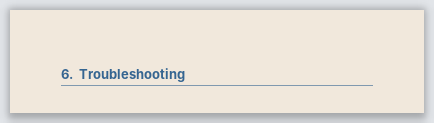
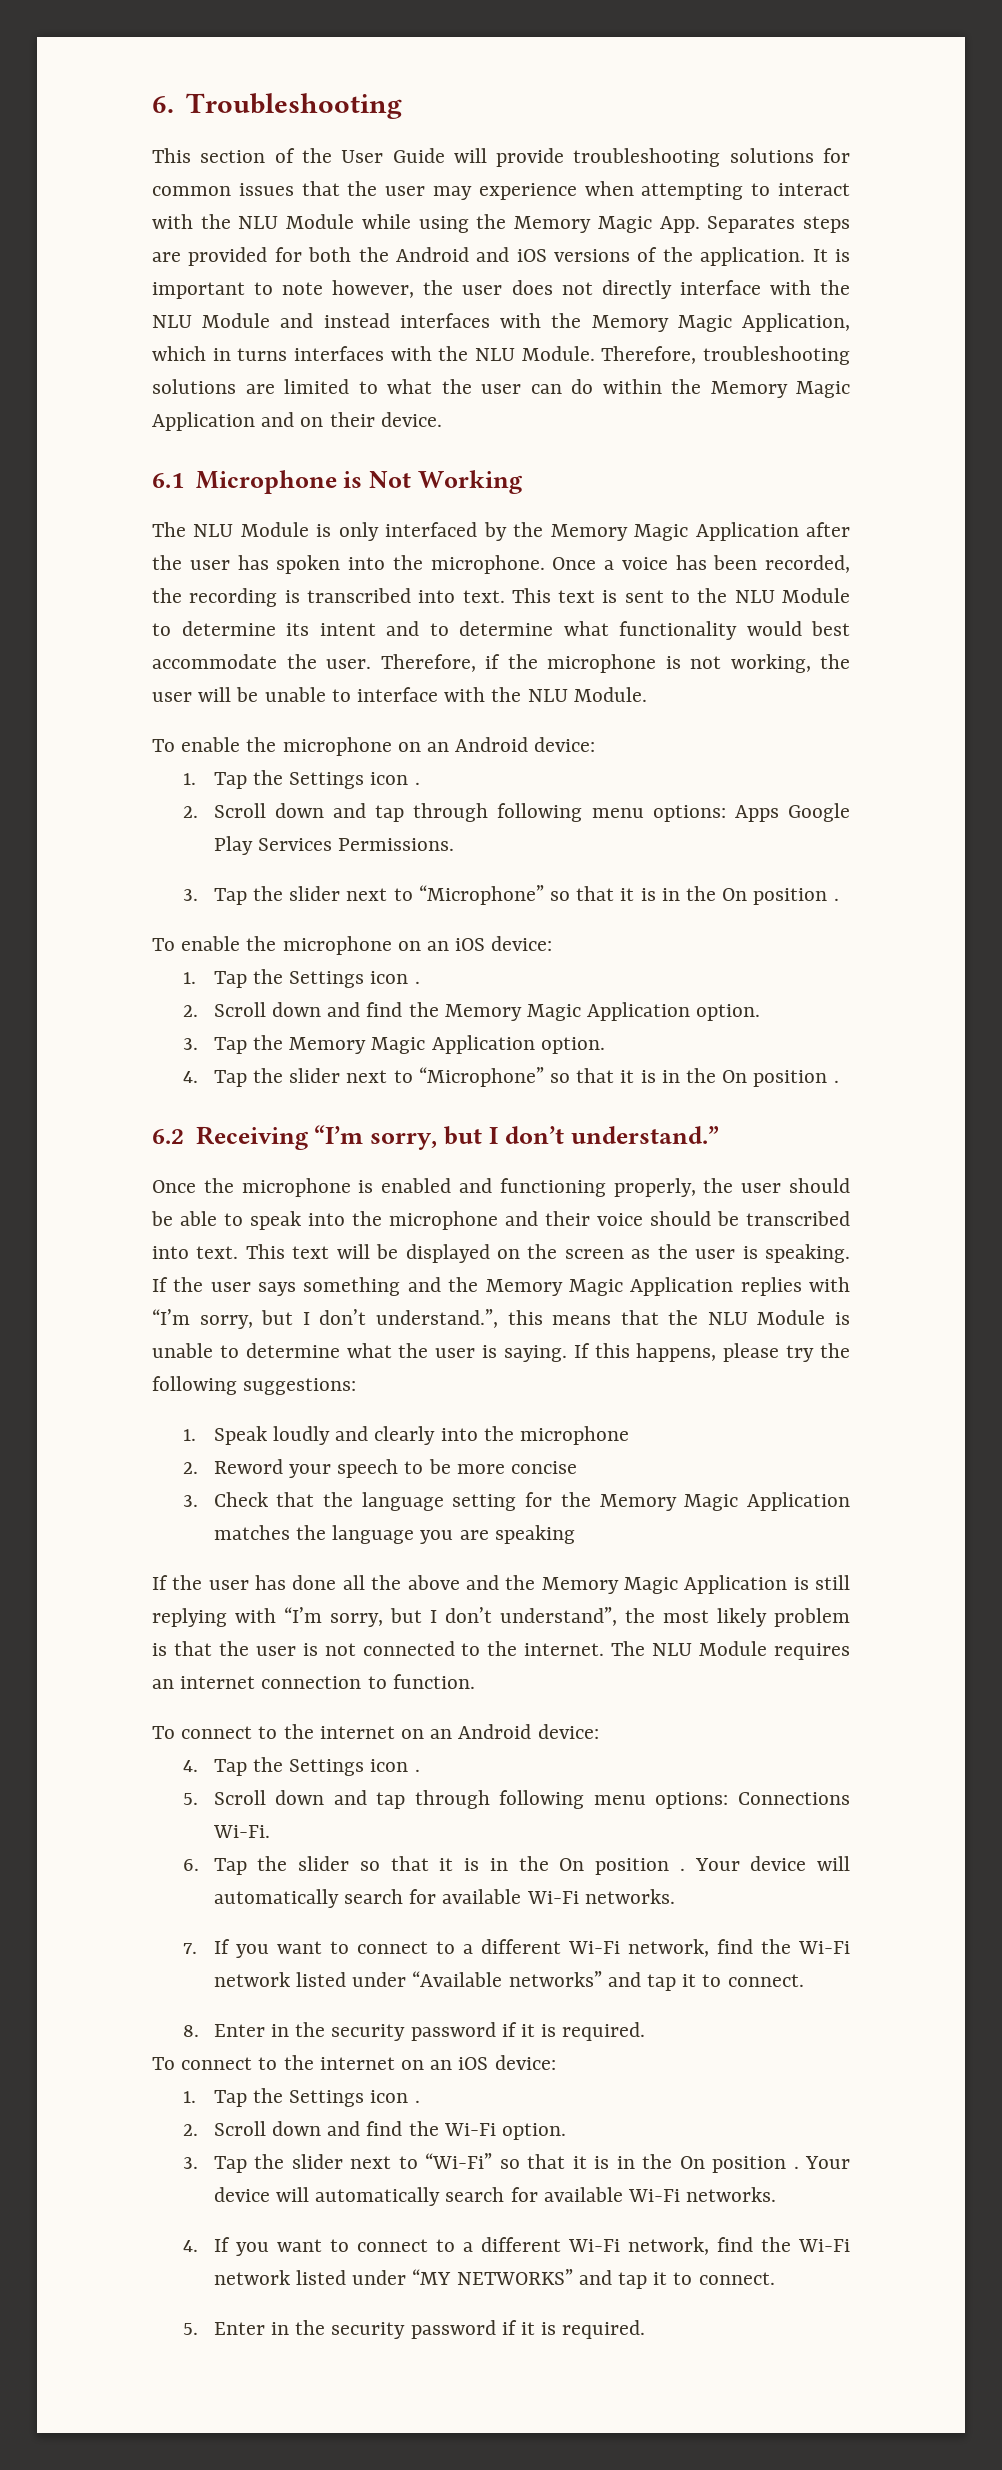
(185, 75) none -> [152,148,850,167] [152,181,850,200] [152,214,851,233] [152,247,850,266] [152,280,850,299] [152,313,850,332] [152,346,850,365] [152,379,850,398] [152,412,442,431] [152,470,524,494] [152,522,850,541] [152,555,850,574] [152,588,850,607] [152,621,850,640] [152,654,850,673] [152,687,647,702] [152,737,596,756] [182,770,420,789] [182,803,851,822] [213,836,455,855] [182,885,839,905] [152,936,553,955] [182,969,420,988] [182,1002,761,1021] [182,1035,605,1054] [182,1067,839,1087] [152,1125,719,1150] [152,1178,850,1197] [151,1211,850,1230] [152,1244,851,1263] [152,1277,850,1296] [152,1309,851,1329] [152,1343,850,1362] [152,1376,357,1395] [182,1426,629,1445] [182,1459,577,1478] [182,1492,850,1511] [213,1525,575,1544] [152,1575,850,1594] [152,1607,850,1627] [152,1641,850,1660] [152,1674,475,1689] [152,1724,599,1739] [182,1757,420,1776] [182,1790,850,1809] [212,1825,270,1838] [182,1856,850,1875] [213,1889,675,1908] [182,1939,851,1958] [213,1971,804,1991] [182,2022,646,2041] [152,2055,556,2070] [182,2088,420,2107] [182,2121,566,2140] [182,2153,850,2173] [213,2187,777,2206] [182,2237,851,2256] [213,2269,775,2289] [182,2320,646,2339] // This section of the User Guide will provide troubleshooting solutions for common issues that the user may experience when attempting to interact with the NLU Module while using the Memory Magic App. Separates steps are provided for both the Android and iOS versions of the application. It is important to note however, the user does not directly interface with the NLU Module and instead interfaces with the Memory Magic Application, which in turns interfaces with the NLU Module. Therefore, troubleshooting solutions are limited to what the user can do within the Memory Magic Application and on their device. // 6.1 Microphone is Not Working // The NLU Module is only interfaced by the Memory Magic Application after the user has spoken into the microphone. Once a voice has been recorded, the recording is transcribed into text. This text is sent to the NLU Module to determine its intent and to determine what functionality would best accommodate the user. Therefore, if the microphone is not working, the user will be unable to interface with the NLU Module. // To enable the microphone on an Android device: // 1. Tap the Settings icon . // 2. Scroll down and tap through following menu options: Apps Google Play Services Permissions. // 3. Tap the slider next to “Microphone” so that it is in the On position . // To enable the microphone on an iOS device: // 1. Tap the Settings icon . // 2. Scroll down and find the Memory Magic Application option. // 3. Tap the Memory Magic Application option. // 4. Tap the slider next to “Microphone” so that it is in the On position . // 6.2 Receiving “I’m sorry, but I don’t understand.” // Once the microphone is enabled and functioning properly, the user should be able to speak into the microphone and their voice should be transcribed into text. This text will be displayed on the screen as the user is speaking. If the user says something and the Memory Magic Application replies with “I’m sorry, but I don’t understand.”, this means that the NLU Module is unable to determine what the user is saying. If this happens, please try the following suggestions: // 1. Speak loudly and clearly into the microphone // 2. Reword your speech to be more concise // 3. Check that the language setting for the Memory Magic Application matches the language you are speaking // If the user has done all the above and the Memory Magic Application is still replying with “I’m sorry, but I don’t understand”, the most likely problem is that the user is not connected to the internet. The NLU Module requires an internet connection to function. // To connect to the internet on an Android device: // 4. Tap the Settings icon . // 5. Scroll down and tap through following menu options: Connections Wi-Fi. // 6. Tap the slider so that it is in the On position . Your device will automatically search for available Wi-Fi networks. // 7. If you want to connect to a different Wi-Fi network, find the Wi-Fi network listed under “Available networks” and tap it to connect. // 8. Enter in the security password if it is required. // To connect to the internet on an iOS device: // 1. Tap the Settings icon . // 2. Scroll down and find the Wi-Fi option. // 3. Tap the slider next to “Wi-Fi” so that it is in the On position . Your device will automatically search for available Wi-Fi networks. // 4. If you want to connect to a different Wi-Fi network, find the Wi-Fi network listed under “MY NETWORKS” and tap it to connect. // 5. Enter in the security password if it is required.

